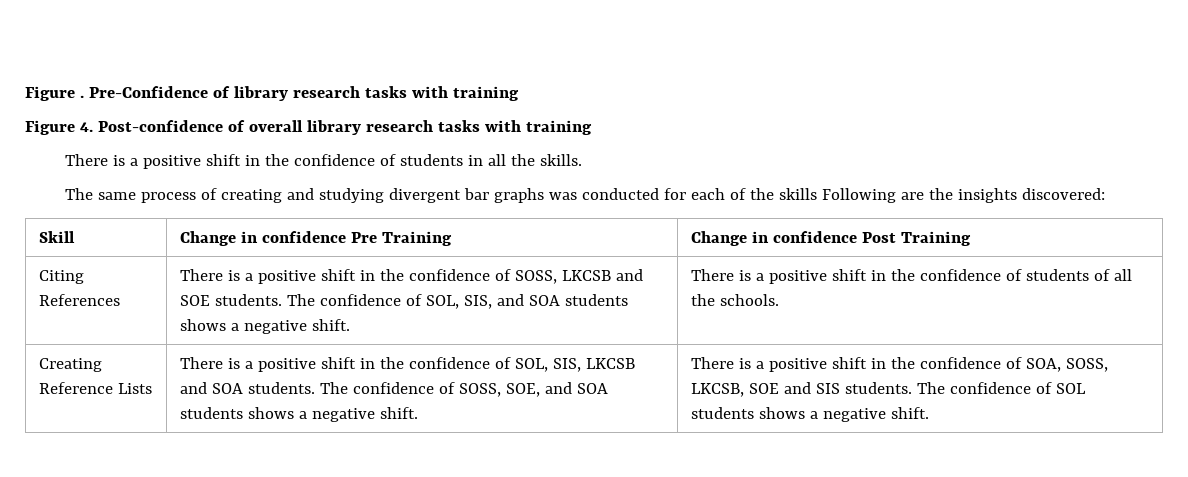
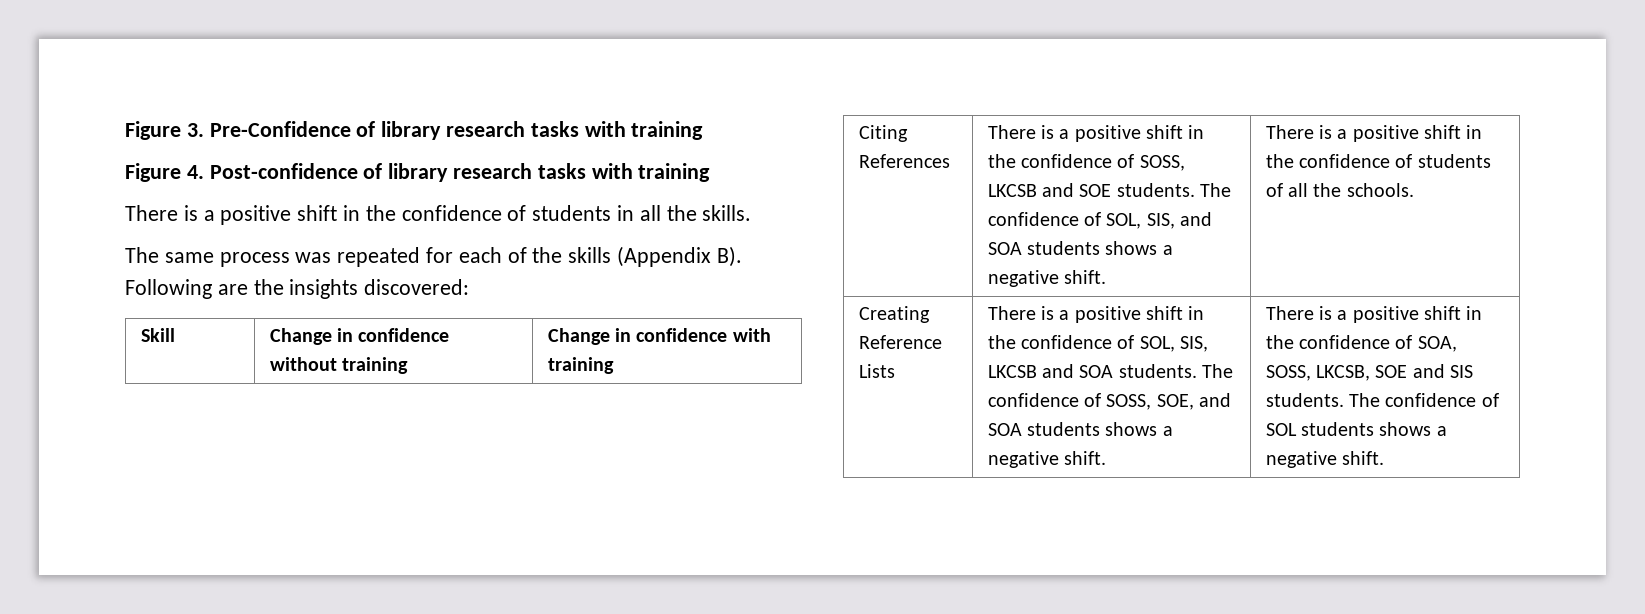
[25,86,84,101] Figure . -> [125,121,204,140] Figure 3.
[248,120,303,132] overall -> (383, 171) none
[201,188,660,203] of creating and studying divergent bar graphs was conducted -> [295,247,421,267] was repeated
(818, 194) none -> [617,246,742,267] (Appendix B).
[350,231,452,246] [691,231,971,246] Pre Training | Change in confidence Post Training -> [269,357,409,374] [547,328,771,345] [547,357,614,374] without training | Change in confidence with training

